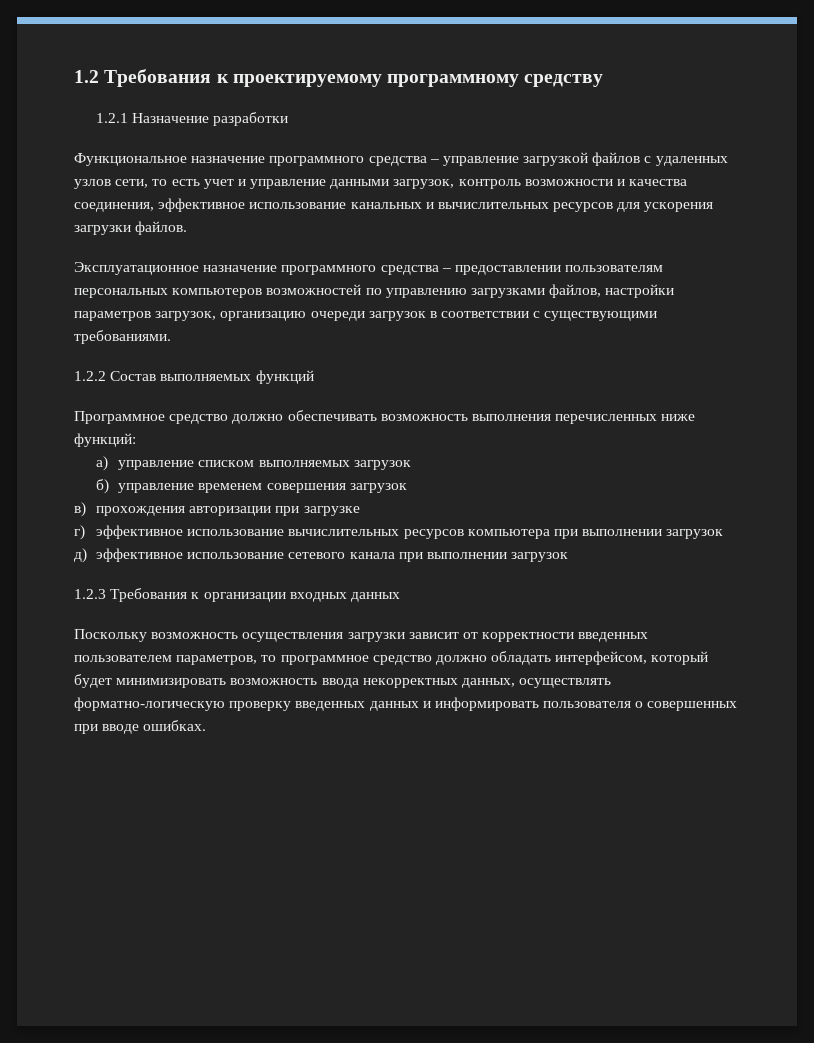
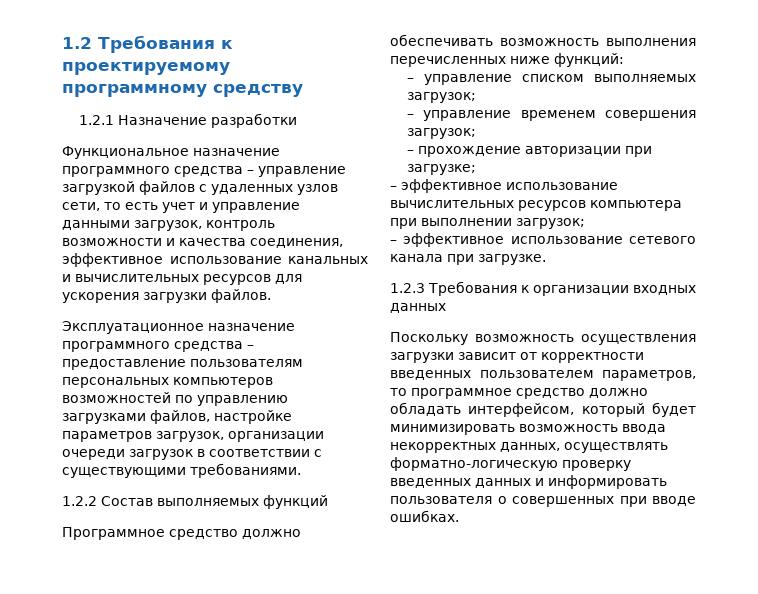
[454,265,561,275] предоставлении -> [62,359,186,370] предоставление
[605,284,675,298] настройки -> [214,410,292,424] настройке
[220,311,307,321] организацию -> [228,431,324,442] организации
[96,456,109,471] а) -> [407,78,415,82] –
[353,460,411,470] [96,479,110,494] загрузок // б) -> [407,92,477,103] [407,114,415,118] загрузок; // –
[349,483,407,493] [74,502,360,517] [74,525,85,540] загрузок // в) прохождения авторизации при загрузке // г) -> [407,128,477,139] [407,146,653,157] [407,164,477,175] [390,186,397,190] загрузок; // – прохождение авторизации при загрузке; // –
[666,529,724,539] [74,548,87,563] загрузок // д) -> [516,218,585,229] [390,240,397,244] загрузок; // –
[426,552,569,562] выполнении загрузок -> [478,254,546,265] загрузке.

